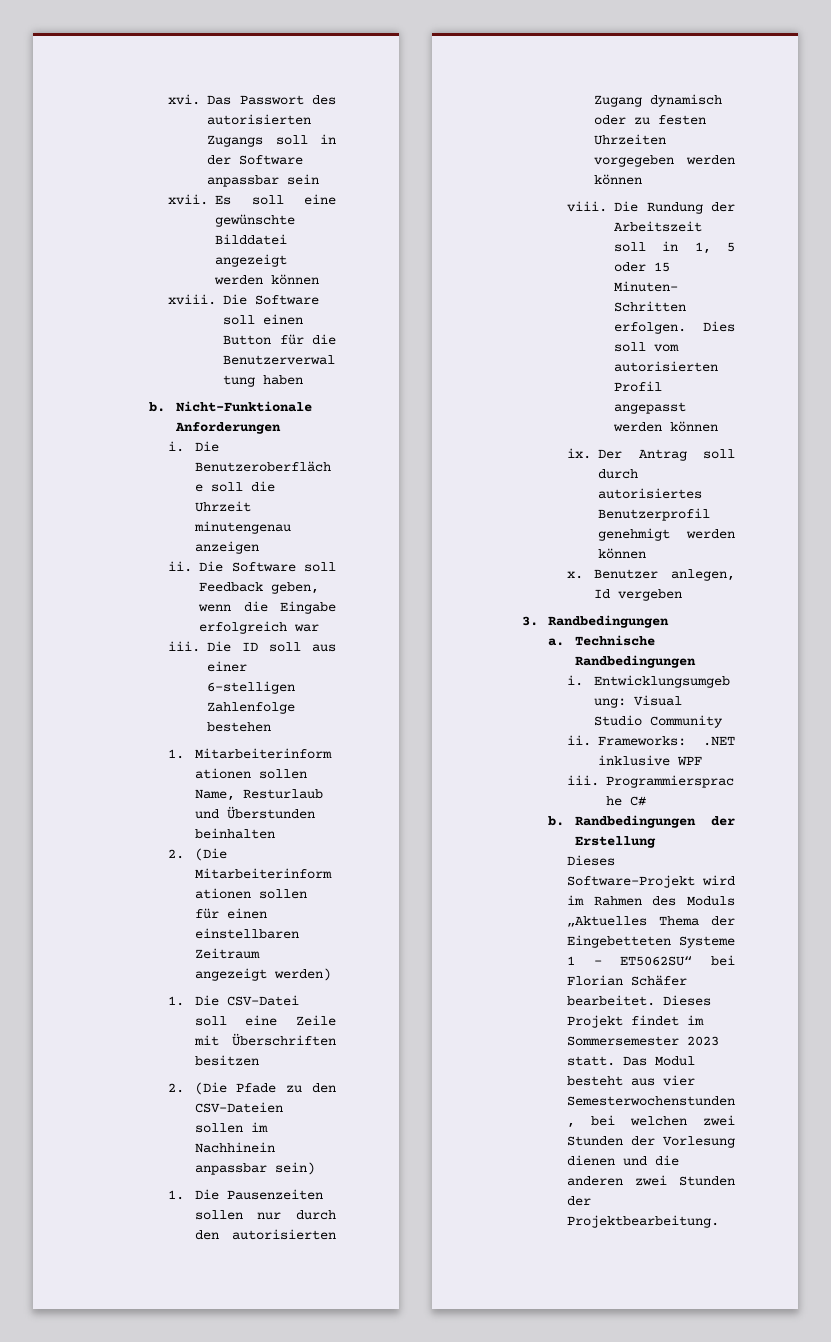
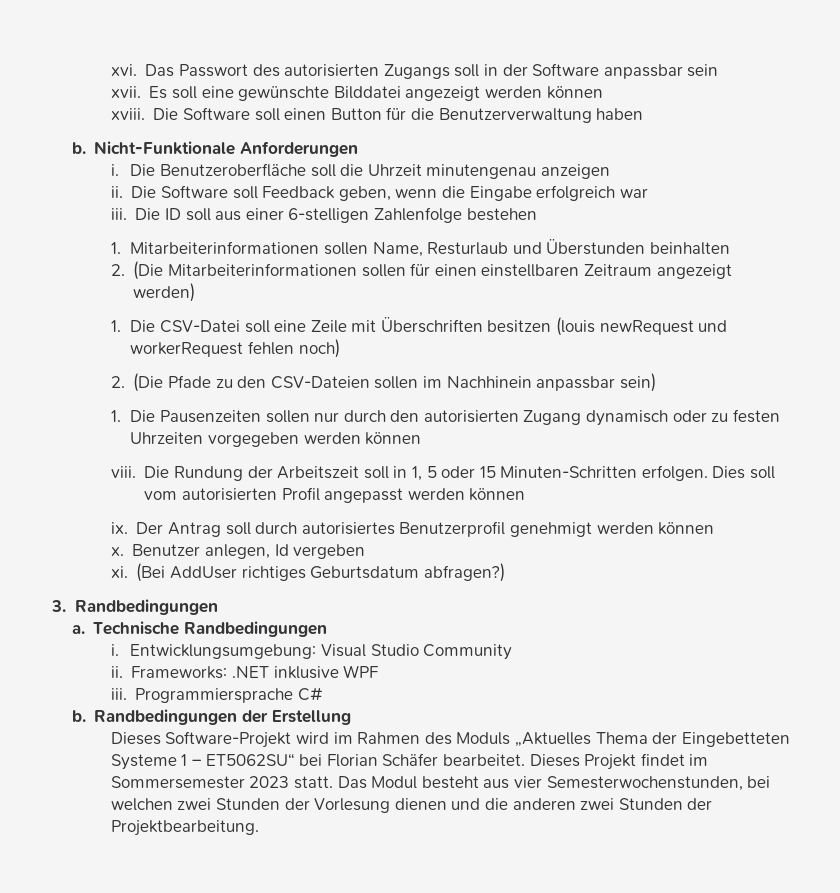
(259, 1060) none -> [556,317,728,336] [130,339,340,358] (louis newRequest und workerRequest fehlen noch)
(682, 595) none -> [110,563,505,582] // xi. (Bei AddUser richtiges Geburtsdatum abfragen?)

